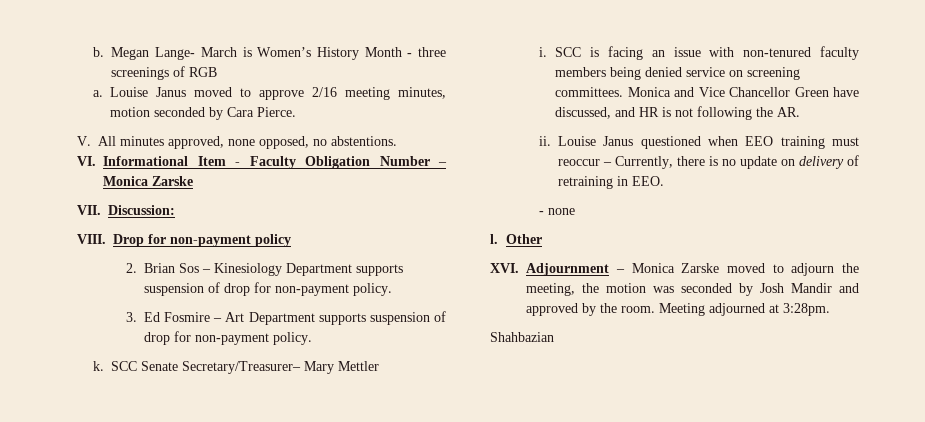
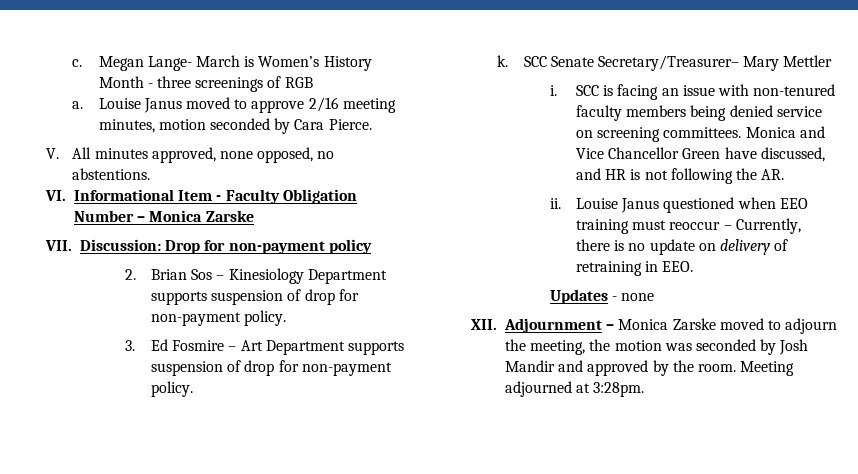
[93,47,105,57] b. -> [72,59,83,67] c.
[77,234,107,244] // VIII. -> (161, 245) none
(664, 181) none -> [549,289,608,304] Updates
[490,234,543,244] [490,263,520,273] l. Other // XVI. -> [471,319,498,330] XII.
[490,332,555,342] // Shahbazian -> (645, 389) none

